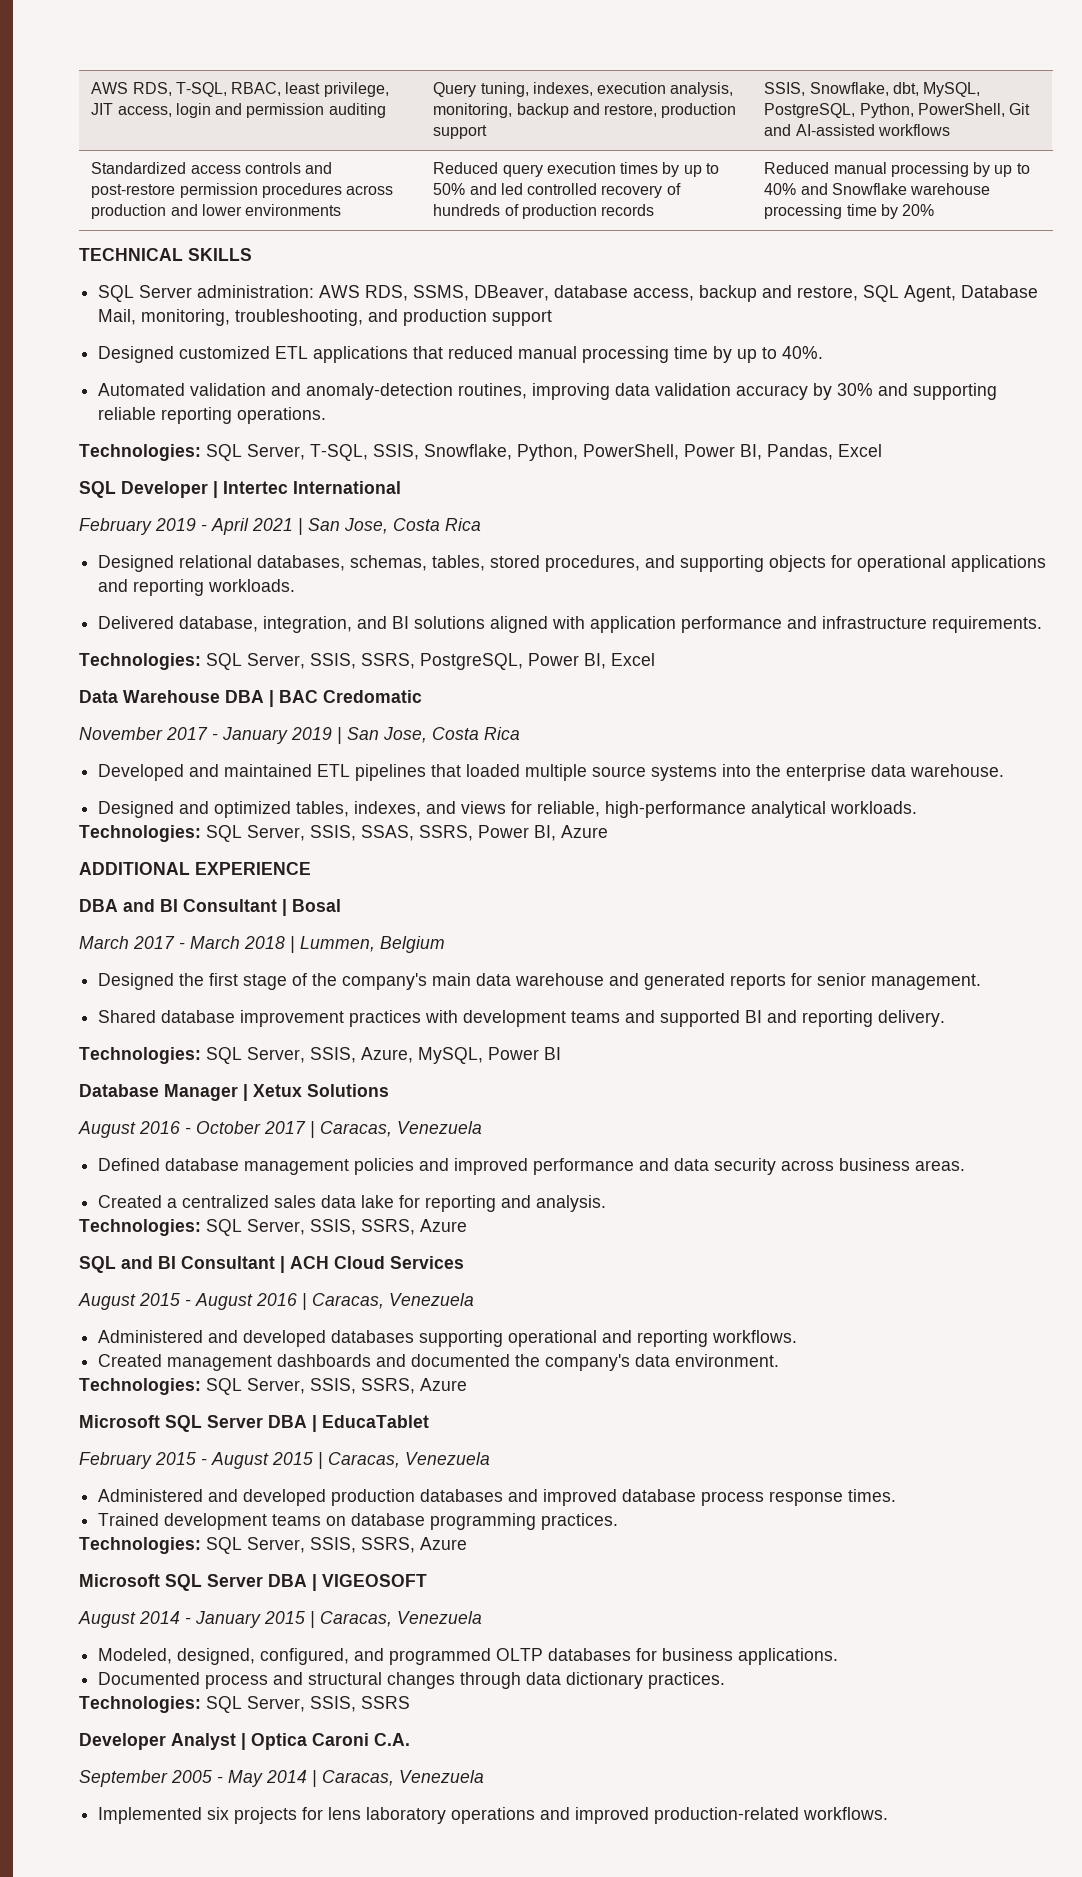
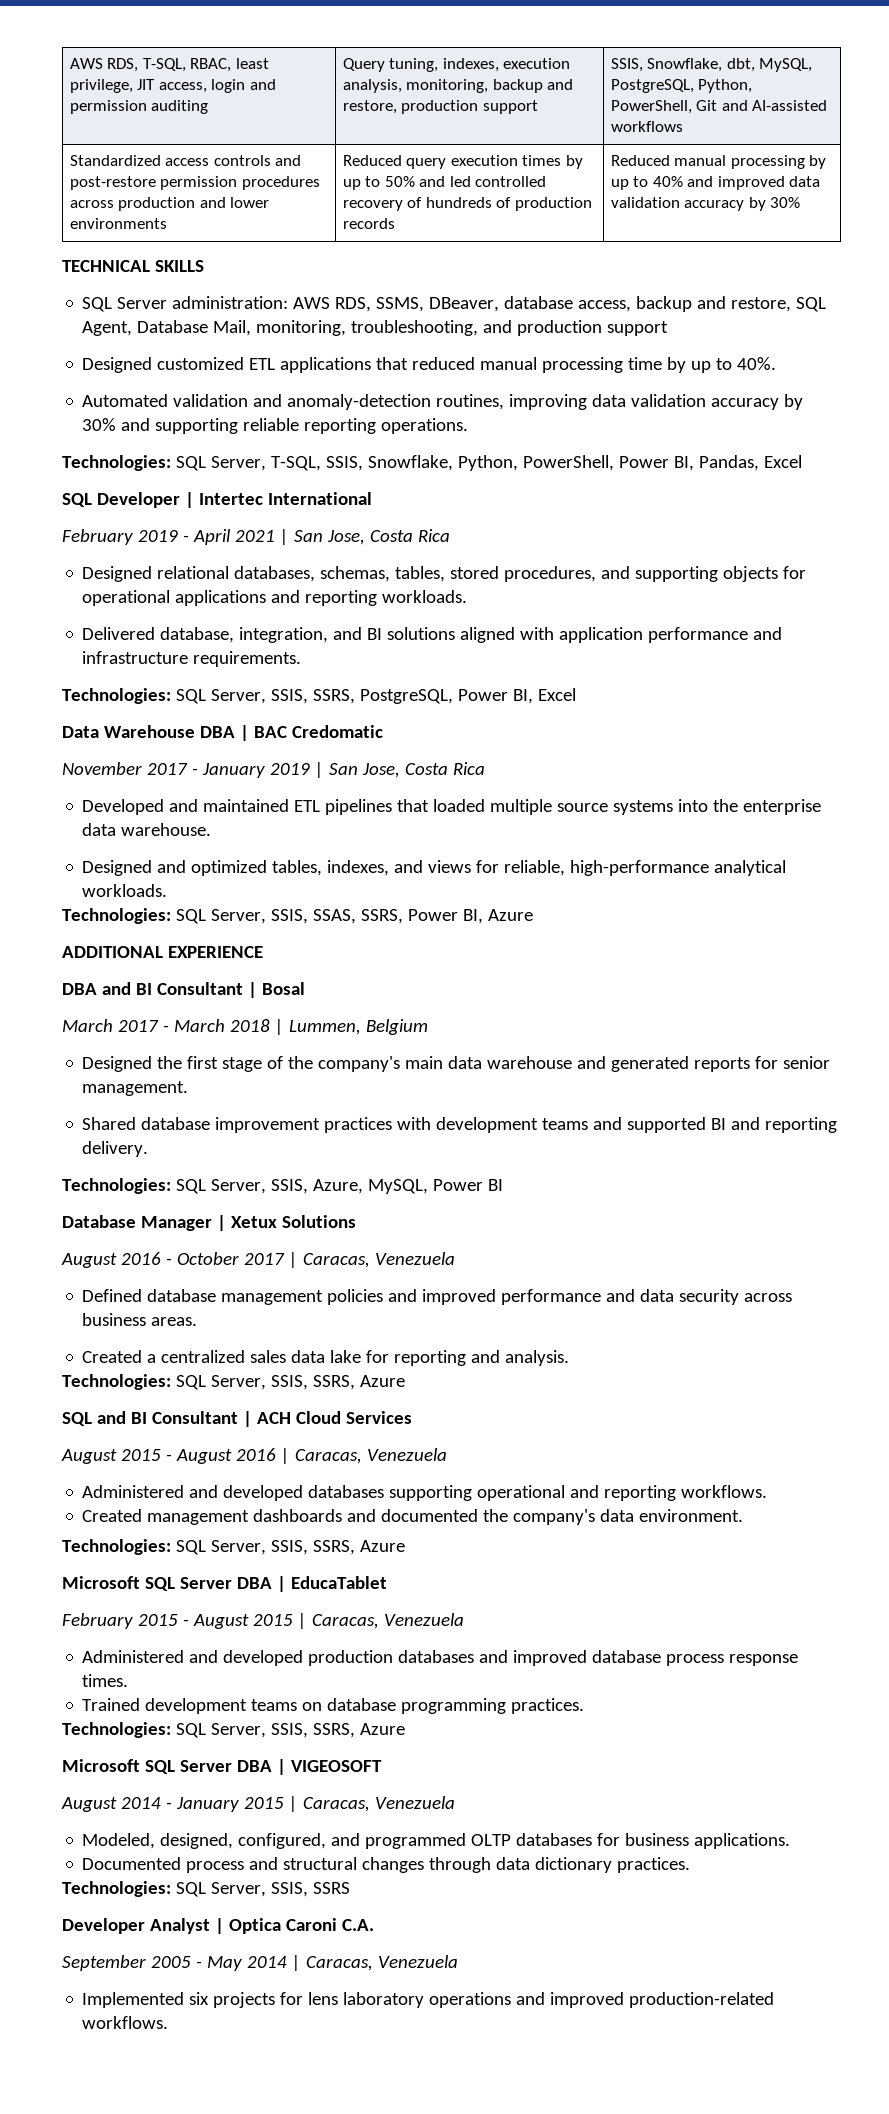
[831,183,991,195] [764,204,935,219] Snowflake warehouse processing time by 20% -> [717,176,821,190] [610,197,801,211] improved data validation accuracy by 30%

